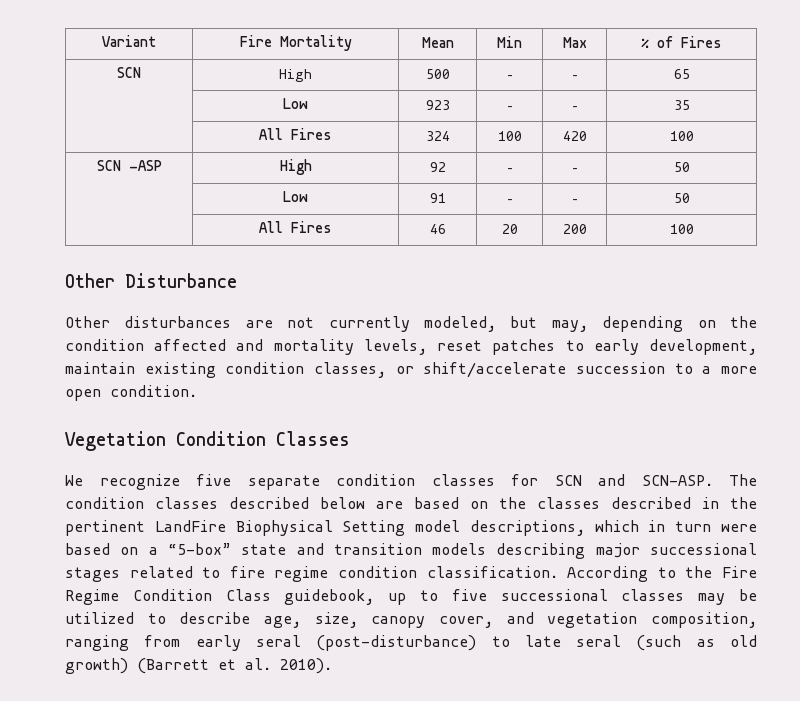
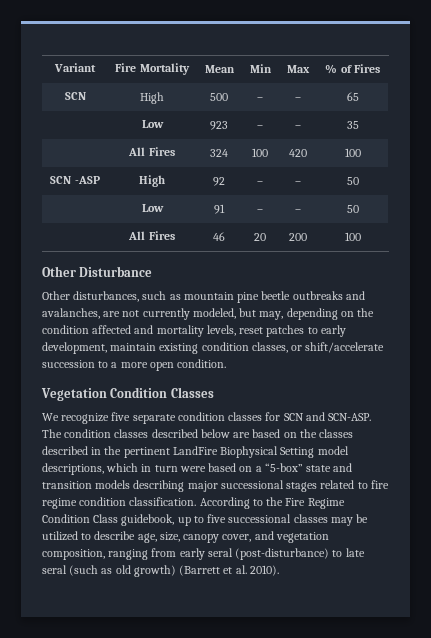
[124,316,232,328] disturbances -> [73,291,365,303] [42,308,100,319] disturbances, such as mountain pine beetle outbreaks and avalanches,

